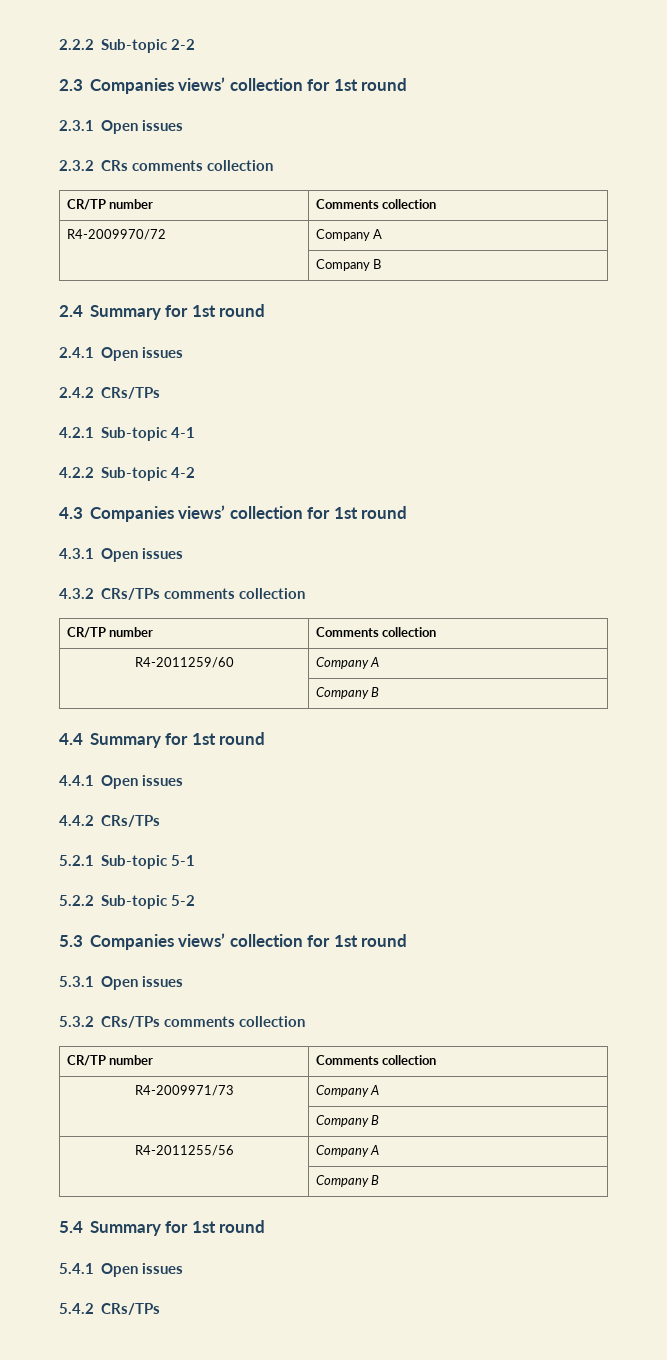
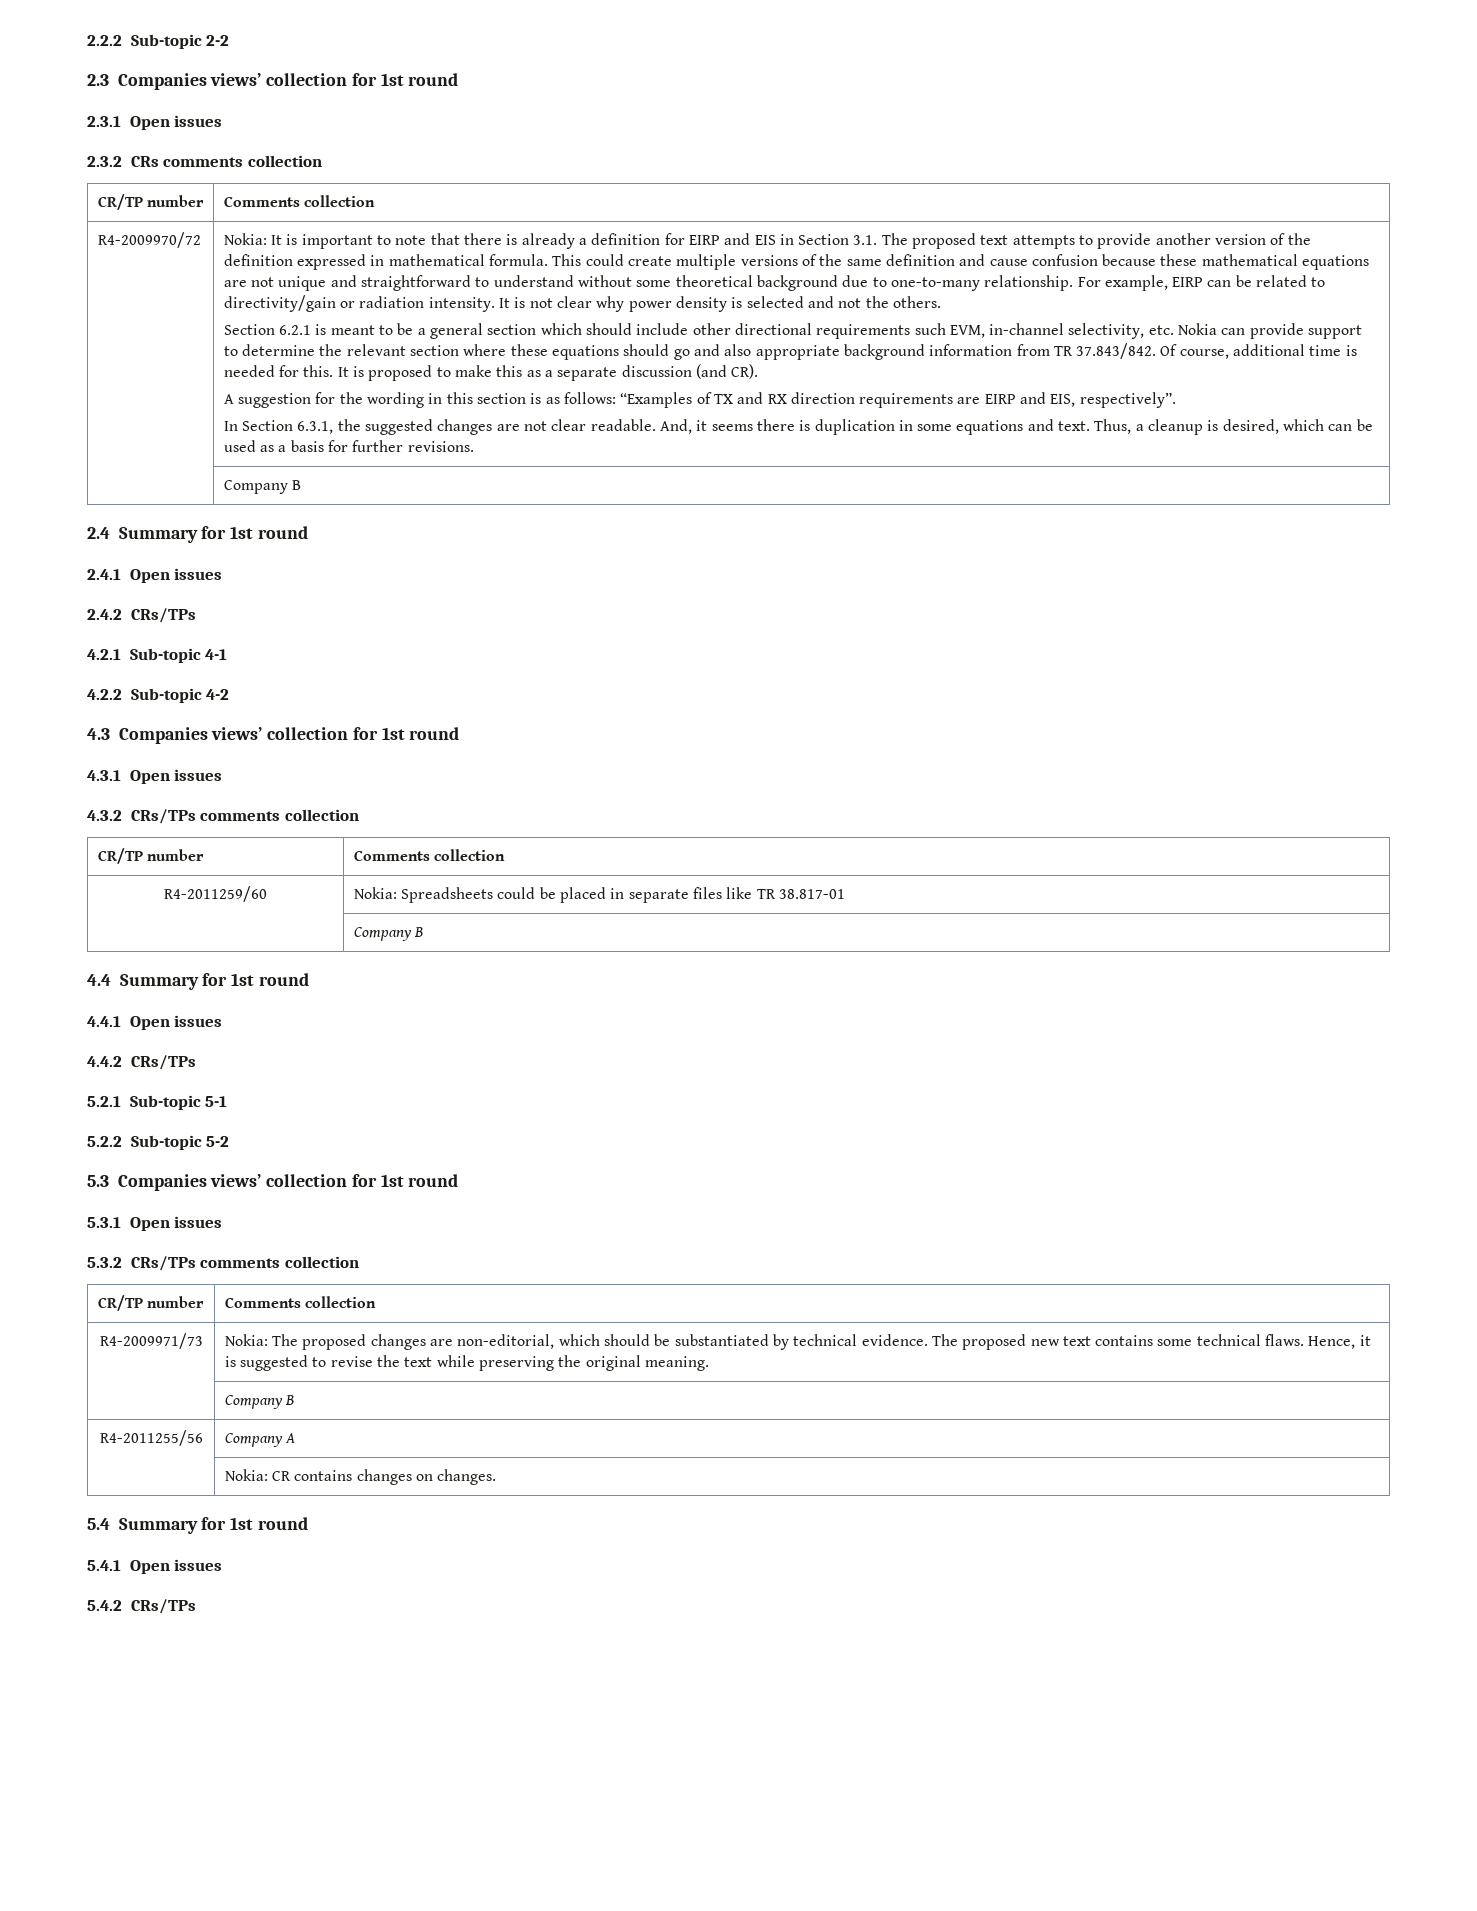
[315,229,382,241] Company A -> [223,233,1311,249] [223,254,1370,270] [223,275,1326,291] [223,295,941,312] [223,323,1363,339] [223,343,1357,360] [223,364,759,381] [223,392,1176,408] [223,419,1373,435] [223,440,474,452] Nokia: It is important to note that there is already a definition for EIRP and EIS in Section 3.1. The proposed text attempts to provide another version of the definition expressed in mathematical formula. This could create multiple versions of the same definition and cause confusion because these mathematical equations are not unique and straightforward to understand without some theoretical background due to one-to-many relationship. For example, EIRP can be related to directivity/gain or radiation intensity. It is not clear why power density is selected and not the others. // Section 6.2.1 is meant to be a general section which should include other directional requirements such EVM, in-channel selectivity, etc. Nokia can provide support to determine the relevant section where these equations should go and also appropriate background information from TR 37.843/842. Of course, additional time is needed for this. It is proposed to make this as a separate discussion (and CR). // A suggestion for the wording in this section is as follows: “Examples of TX and RX direction requirements are EIRP and EIS, respectively”. // In Section 6.3.1, the suggested changes are not clear readable. And, it seems there is duplication in some equations and text. Thus, a cleanup is desired, which can be used as a basis for further revisions.
[315,657,379,669] Company A -> [353,887,845,903] Nokia: Spreadsheets could be placed in separate files like TR 38.817-01
[315,1085,379,1097] Company A -> [224,1334,1371,1350] [224,1355,709,1371] Nokia: The proposed changes are non-editorial, which should be substantiated by technical evidence. The proposed new text contains some technical flaws. Hence, it is suggested to revise the text while preserving the original meaning.
[315,1175,379,1187] Company B -> [224,1469,497,1485] Nokia: CR contains changes on changes.

